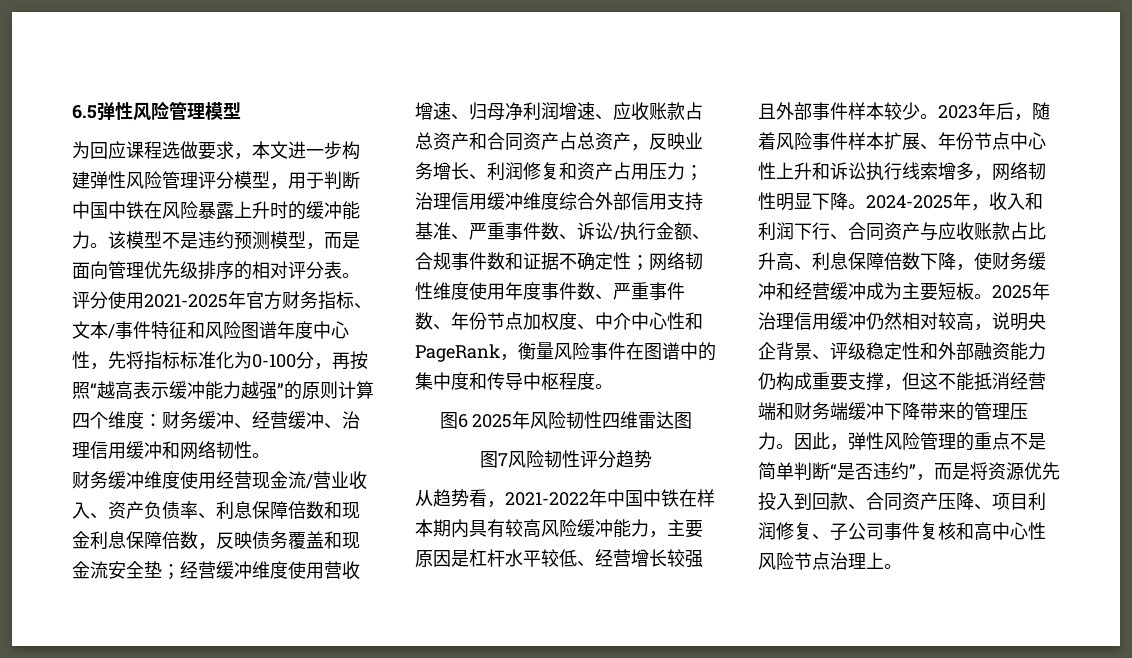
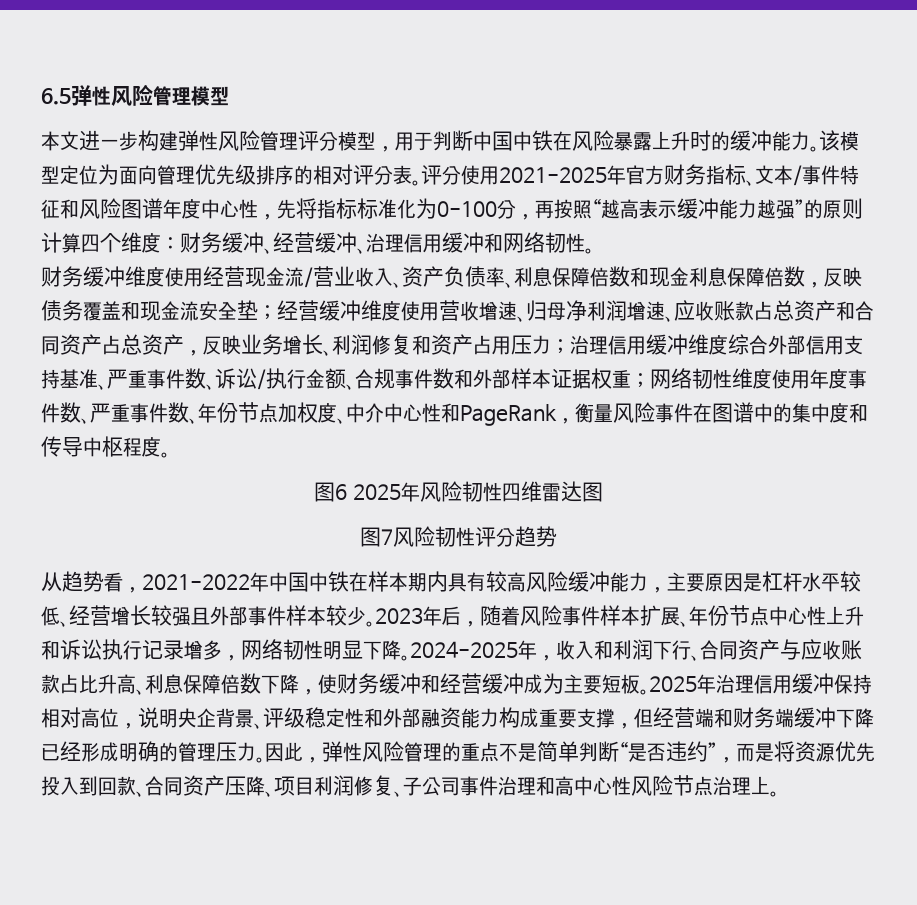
[72,141,252,160] 为回应课程选做要求， -> (229, 96) none
[162,231,360,250] 不是违约预测模型，而是 -> [60,164,119,185] 定位为
[523,252,631,271] 证据不确定性 -> [473,368,631,389] 外部样本证据权重
[902,162,938,180] 线索 -> [142,639,184,660] 记录
[866,312,974,331] 仍然相对较高 -> [834,674,872,694] [41,707,119,728] 保持相对高位
[758,372,776,390] 仍 -> (499, 717) none
[920,372,1010,391] 这不能抵消 -> (653, 718) none
[920,402,956,420] 带来 -> [41,741,159,762] 已经形成明确
[920,522,956,540] 复核 -> [498,776,536,796] 治理

